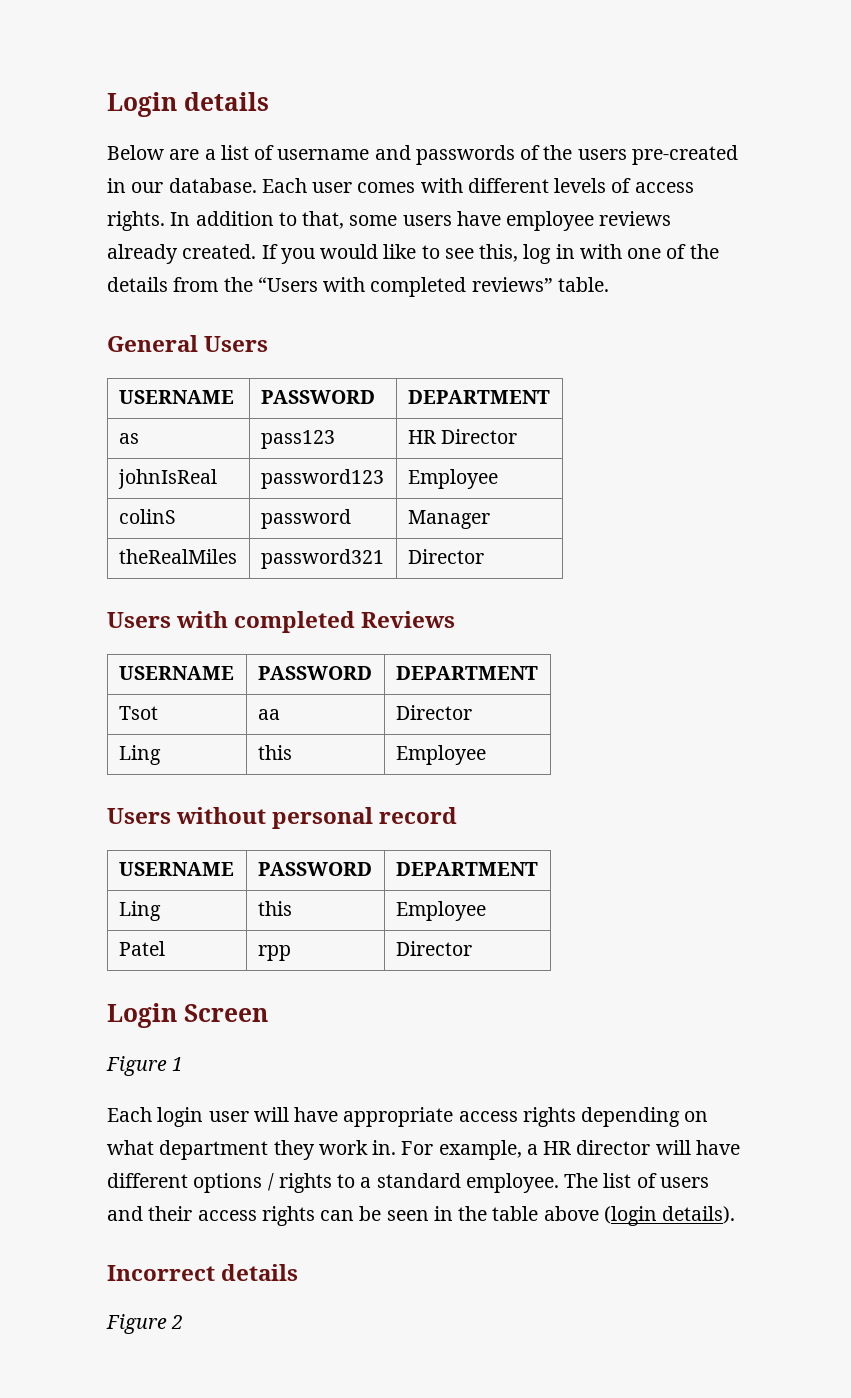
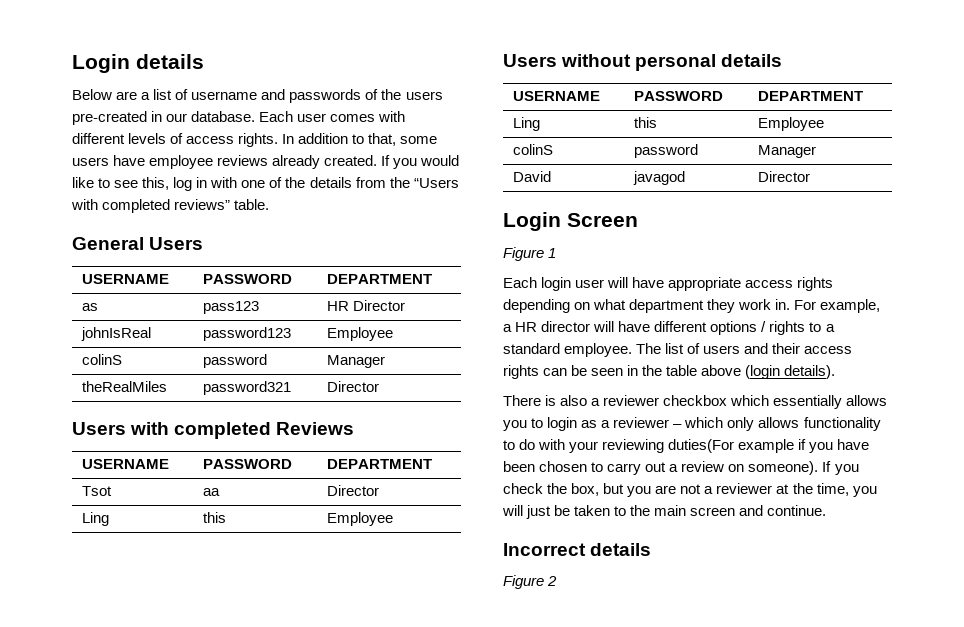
[379,807,458,824] record -> [721,54,783,67] details
[118,941,165,956] [257,945,291,961] Patel | rpp -> [512,144,553,155] [633,144,698,158] [757,145,816,158] [512,171,551,182] [632,171,685,185] colinS | password | Manager // David | javagod
(736, 1215) none -> [503,395,888,409] [503,417,881,431] [503,439,870,453] [503,461,859,475] [503,483,877,497] [502,505,827,519] // There is also a reviewer checkbox which essentially allows you to login as a reviewer – which only allows functionality to do with your reviewing duties(For example if you have been chosen to carry out a review on someone). If you check the box, but you are not a reviewer at the time, you will just be taken to the main screen and continue.

